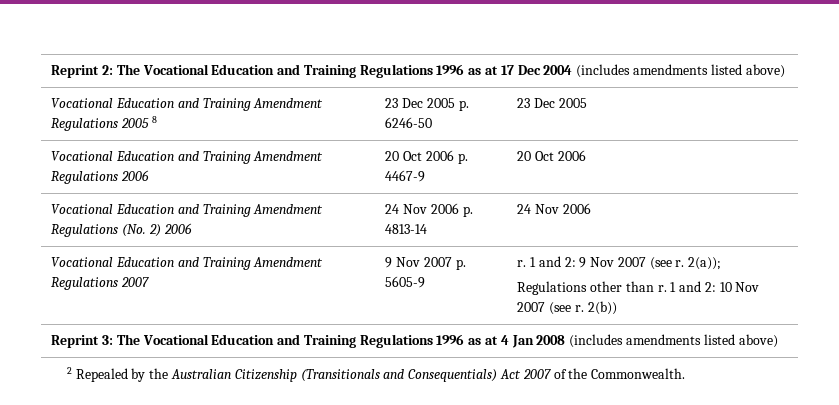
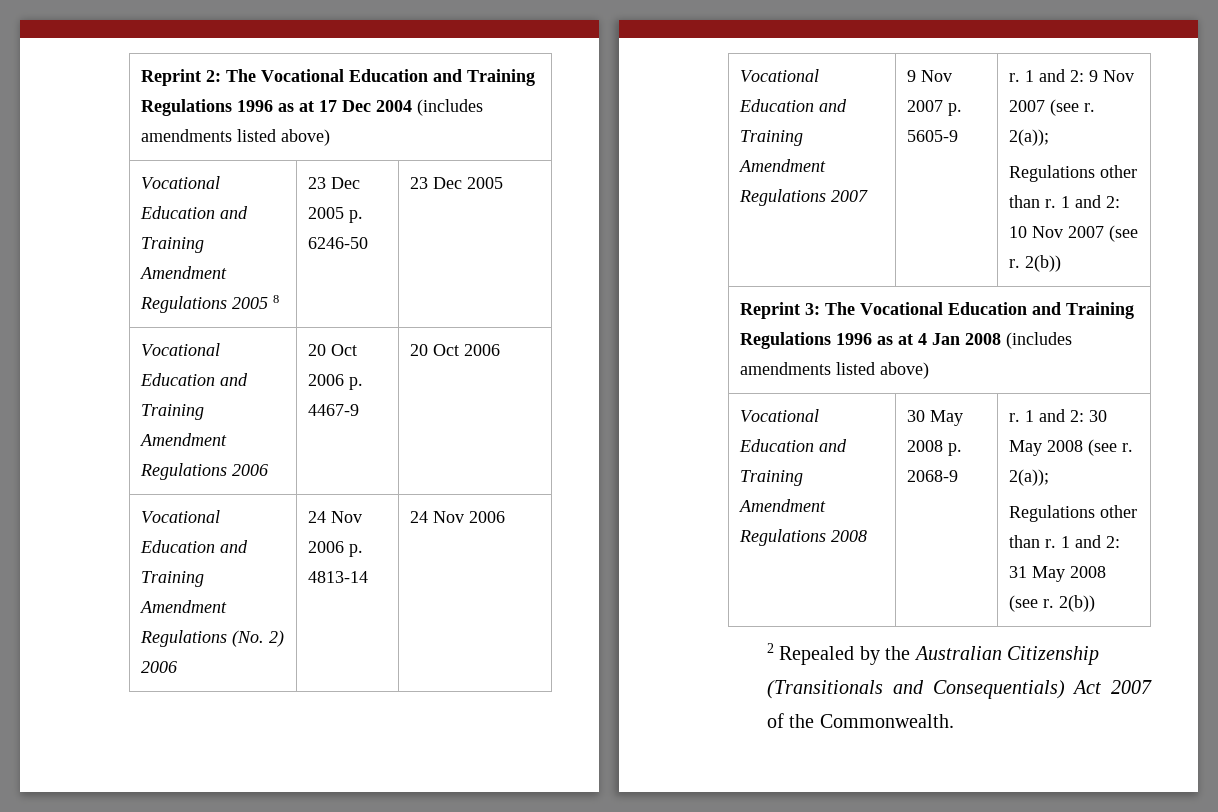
(778, 341) none -> [740,409,820,422] [739,439,848,452] [740,470,804,486] [739,499,827,512] [739,529,868,546] [907,410,964,426] [907,440,963,456] [907,470,959,482] [1009,409,1108,422] [1009,439,1134,456] [1009,469,1050,486] [1009,505,1138,522] [1009,535,1121,548] [1009,566,1107,582] [1009,595,1096,612] // Vocational Education and Training Amendment Regulations 2008 | 30 May 2008 p. 2068-9 | r. 1 and 2: 30 May 2008 (see r. 2(a)); // Regulations other than r. 1 and 2: 31 May 2008 (see r. 2(b))

